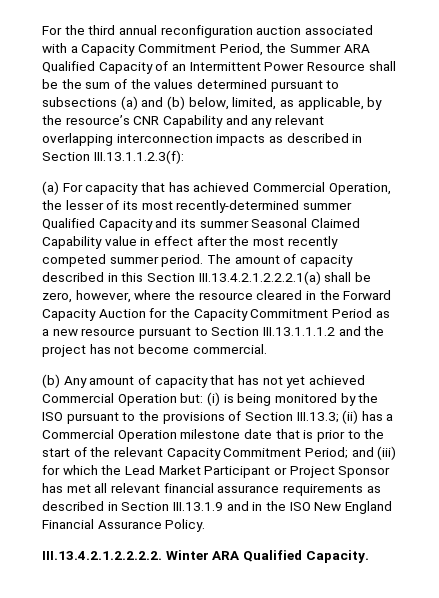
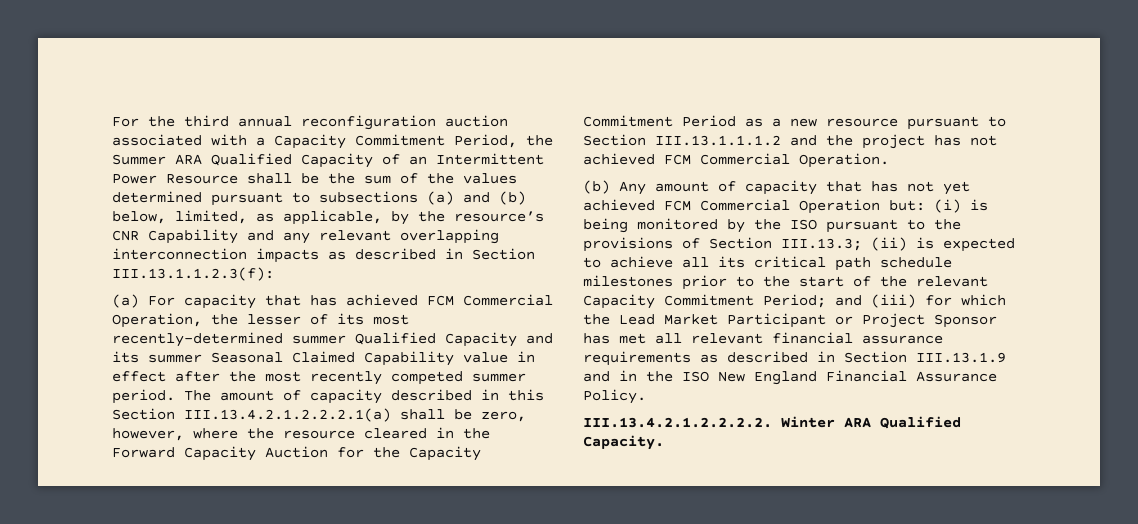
(250, 187) none -> [427,295,454,306] FCM
[137,344,267,354] become commercial. -> [583,153,889,168] achieved FCM Commercial Operation.
(365, 380) none -> [664,200,691,211] FCM
[361,411,394,421] [42,429,314,442] has a Commercial Operation milestone date that is -> [916,237,1015,252] [583,256,952,271] [583,275,673,287] is expected to achieve all its critical path schedule milestones

